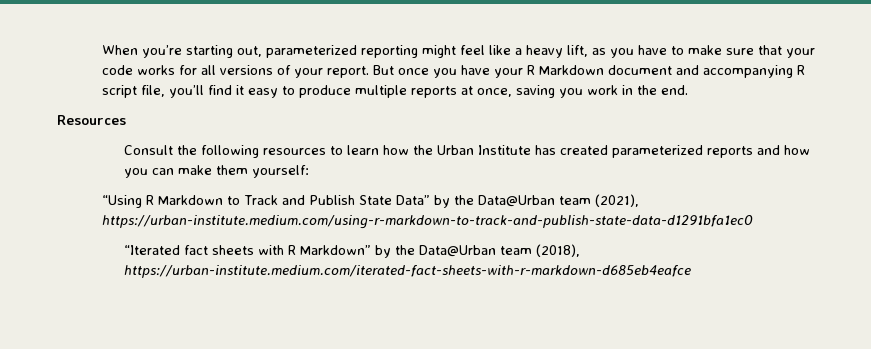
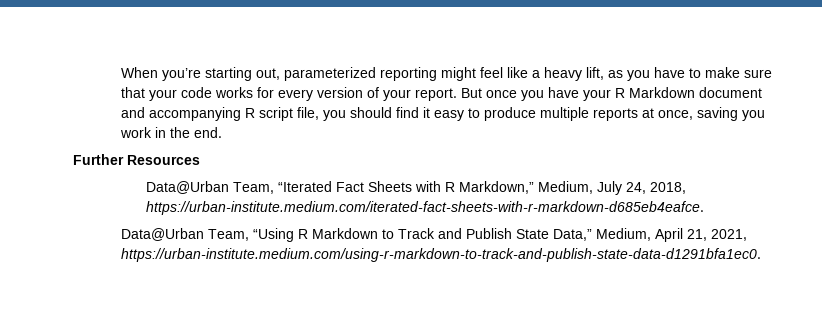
[201,65,274,75] all versions -> [278,87,364,101] every version
[169,85,205,98] you’ll -> [323,107,393,121] you should
(689, 90) none -> [73,154,125,165] Further
[124,145,811,158] [124,165,310,178] Consult the following resources to learn how the Urban Institute has created parameterized reports and how you can make them yourself: // -> [145,181,686,195] [145,201,704,215] [121,228,250,241] Data@Urban Team, “Iterated Fact Sheets with R Markdown,” Medium, July 24, 2018, https://urban-institute.medium.com/iterated-fact-sheets-with-r-markdown-d685eb4eafce. // Data@Urban Team,
[396,194,640,208] [102,215,754,229] [124,244,581,258] [124,265,692,278] Data” by the Data@Urban team (2021), https://urban-institute.medium.com/using-r-markdown-to-track-and-publish-state-data-d1291bfa1ec0 // “Iterated fact sheets with R Markdown” by the Data@Urban team (2018), https://urban-institute.medium.com/iterated-fact-sheets-with-r-markdown-d685eb4eafce -> [553,228,748,242] [121,248,762,262] Data,” Medium, April 21, 2021, https://urban-institute.medium.com/using-r-markdown-to-track-and-publish-state-data-d1291bfa1ec0.

